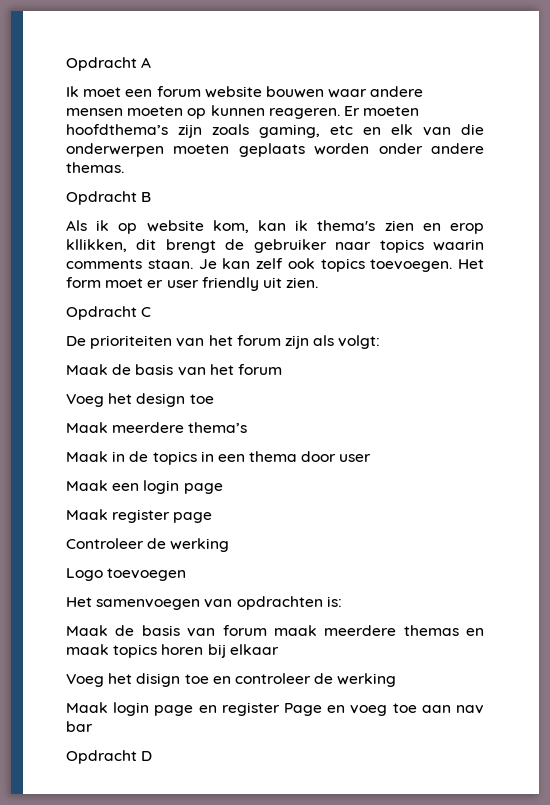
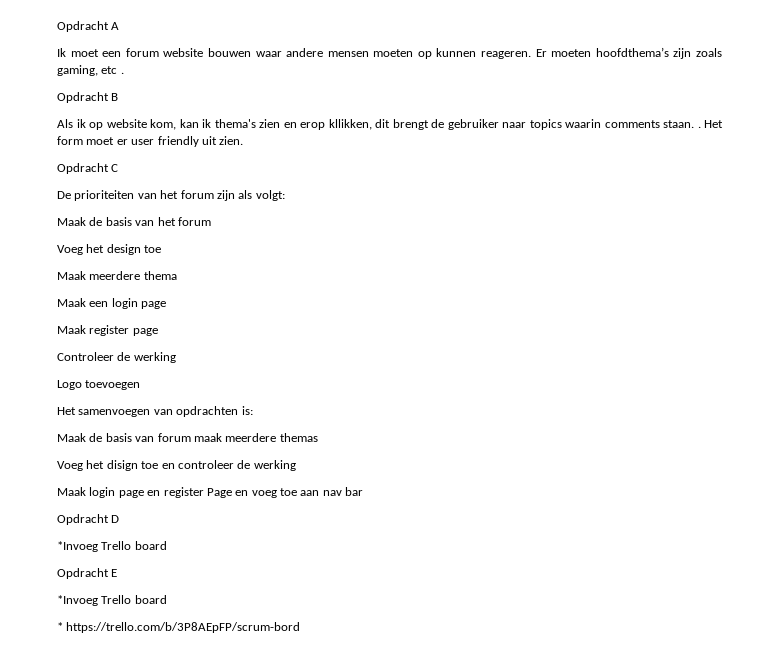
[363,124,484,136] [66,143,484,157] [66,162,124,173] en elk van die onderwerpen moeten geplaats worden onder andere themas. -> [120,72,124,74] .
[198,258,453,272] Je kan zelf ook topics toevoegen. -> [697,126,701,128] .
[188,422,248,433] [66,451,245,465] thema’s // Maak in de topics in een -> (141, 275) none
[301,451,372,462] door user -> (177, 275) none
[466,628,484,636] [66,644,279,658] en maak topics horen bij elkaar -> (318, 437) none
(153, 756) none -> [57,541,167,552] [57,568,118,579] [57,595,167,606] [57,622,301,633] // *Invoeg Trello board // Opdracht E // *Invoeg Trello board // * https://trello.com/b/3P8AEpFP/scrum-bord

